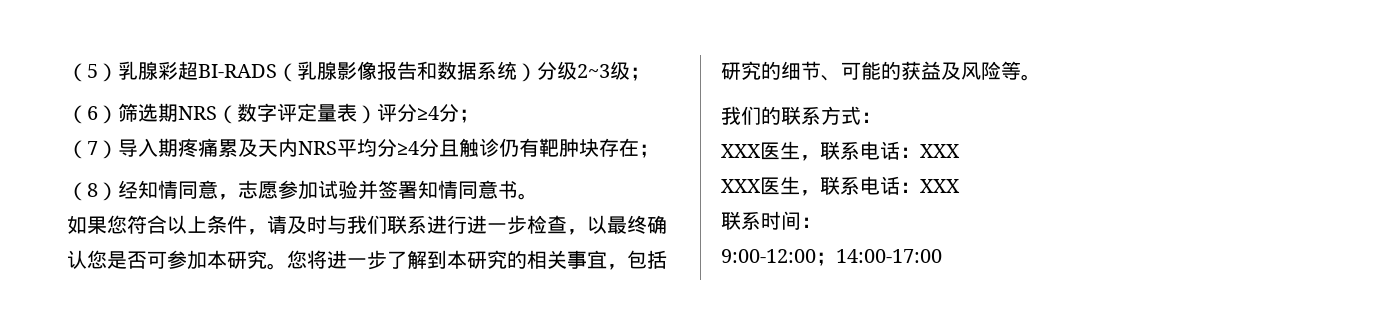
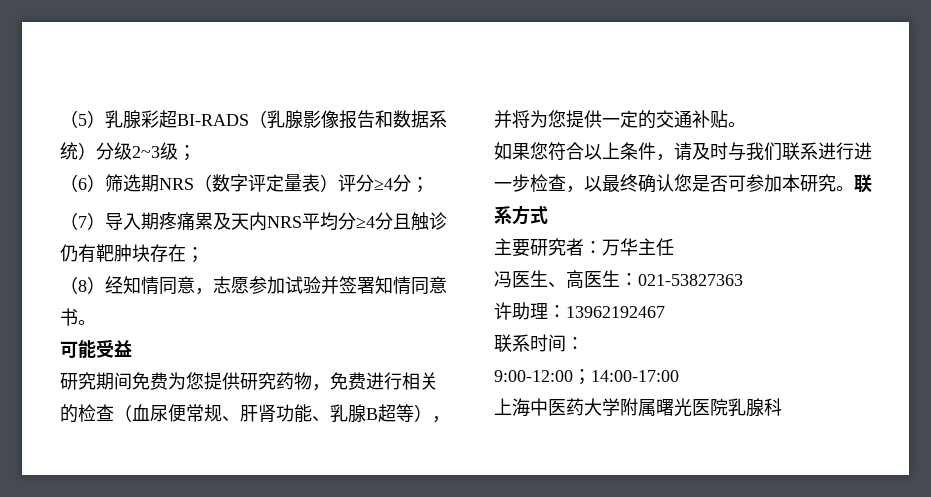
(538, 196) none -> [60,339,132,358] [60,372,438,391] [60,404,450,423] [494,110,746,129] // 可能受益 // 研究期间免费为您提供研究药物，免费进行相关的检查（血尿便常规、肝肾功能、乳腺B超等），并将为您提供一定的交通补贴。
[287,250,667,270] [721,61,1041,81] [721,106,881,125] [721,141,960,161] [721,176,960,196] 您将进一步了解到本研究的相关事宜，包括研究的细节、可能的获益及风险等。 // 我们的联系方式： // XXX医生，联系电话：XXX // XXX医生，联系电话：XXX -> [854,174,872,193] [494,205,548,225] [494,238,674,257] [494,270,743,289] [494,302,665,320] 联系方式 // 主要研究者：万华主任 // 冯医生、高医生：021-53827363 // 许助理：13962192467
(942, 256) none -> [494,398,782,417] // 上海中医药大学附属曙光医院乳腺科

